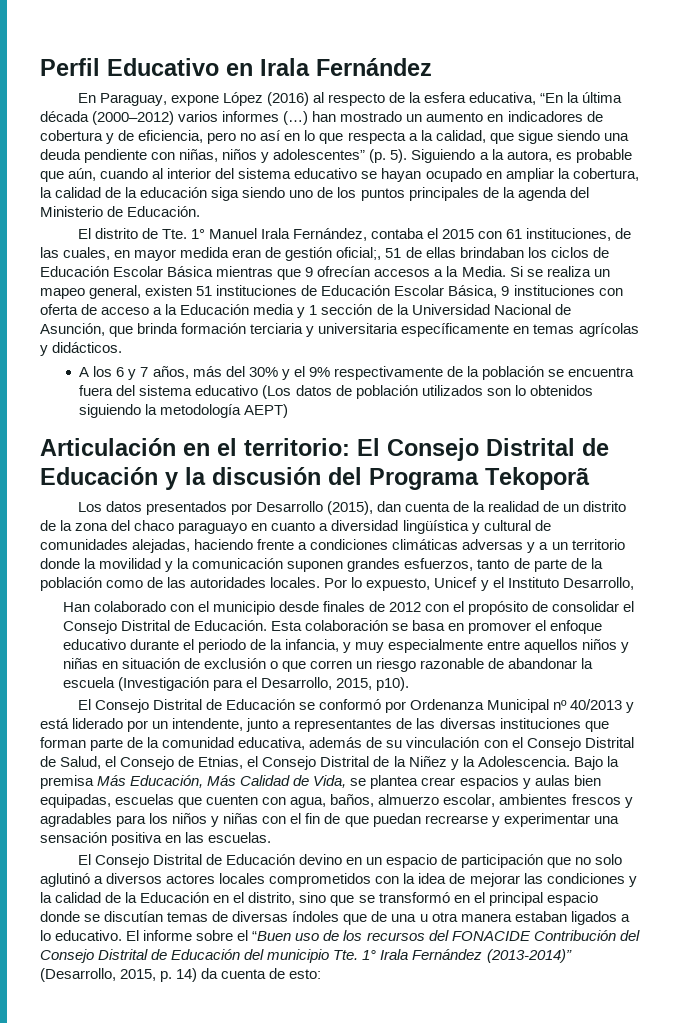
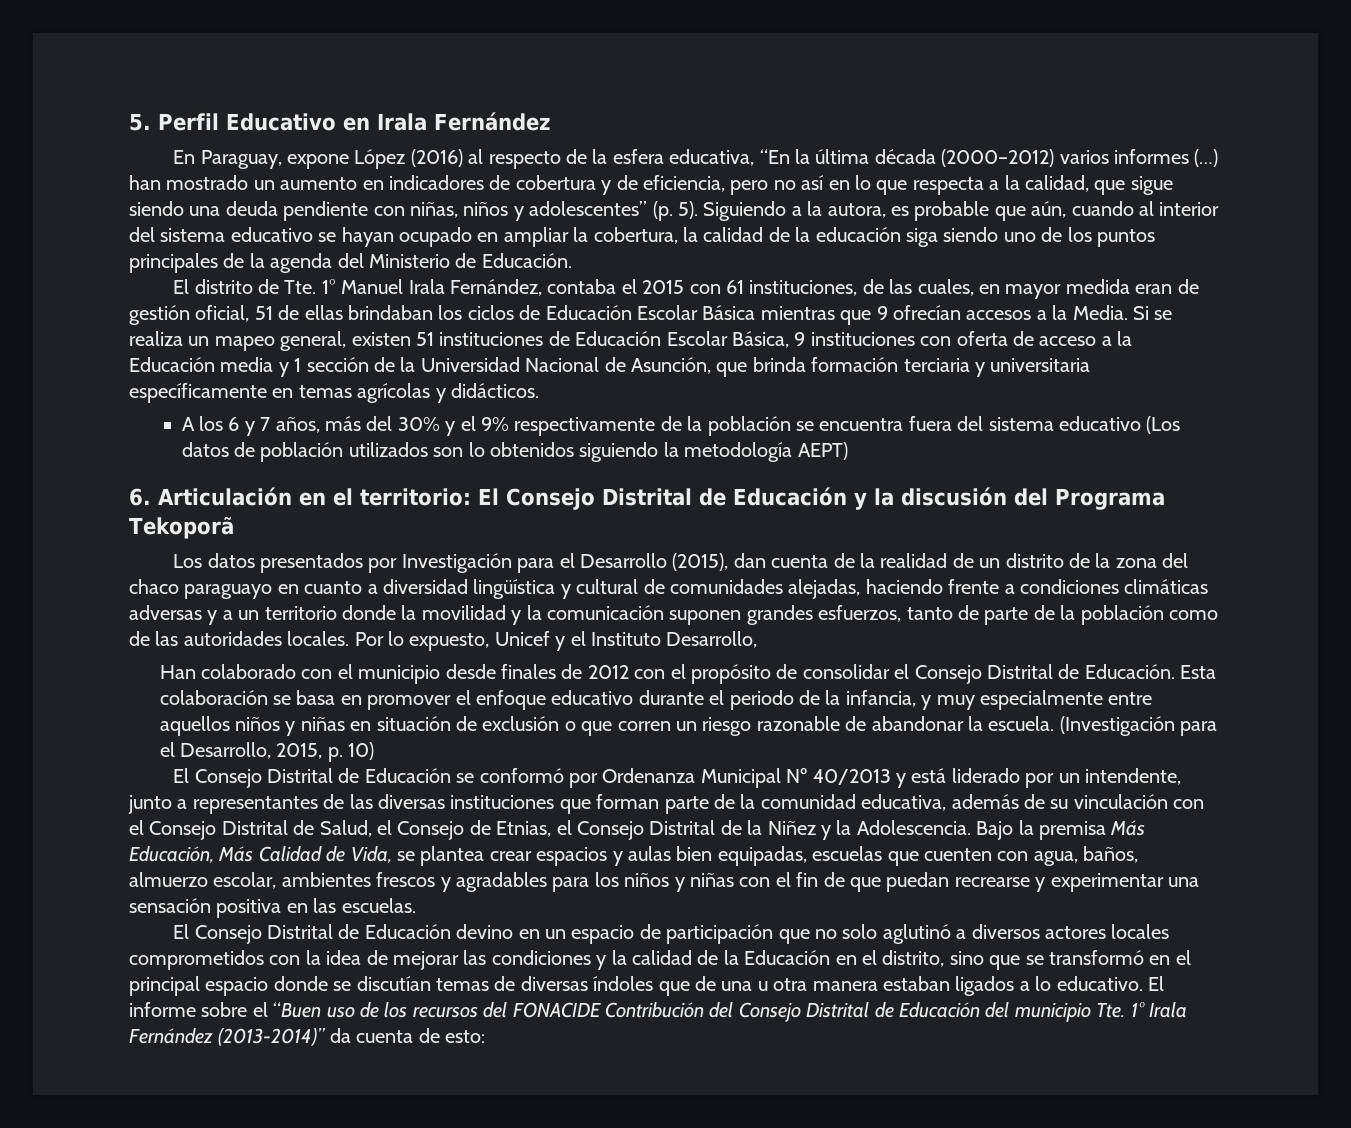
(40, 67) none -> [129,113,151,131] 5.
[336,247,382,260] oficial;, -> [195,305,250,322] oficial,
(289, 411) none -> [129,488,151,506] 6.
(252, 509) none -> [401,553,575,573] Investigación para el
[62,677,115,688] escuela -> [988,716,1055,731] escuela.
[376,677,410,691] p10). -> [327,742,375,762] p. 10)
[553,700,568,710] nº -> [786,768,808,783] Nº
[40,968,198,982] (Desarrollo, 2015, p. 14) -> (327, 1037) none

